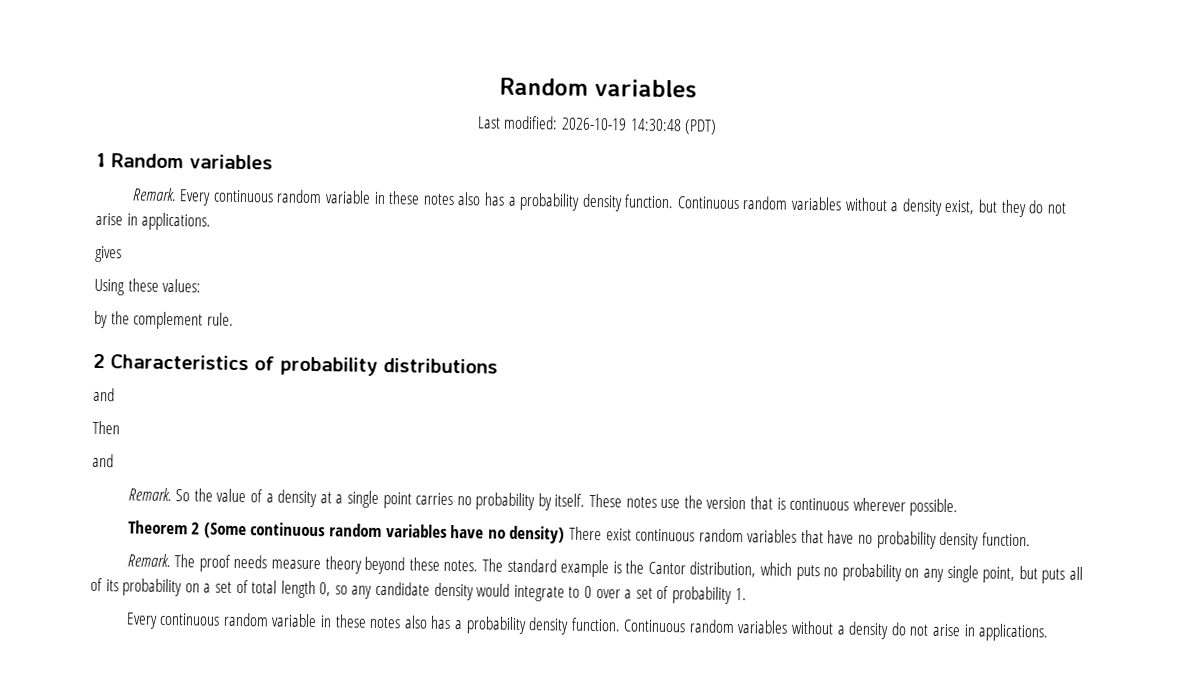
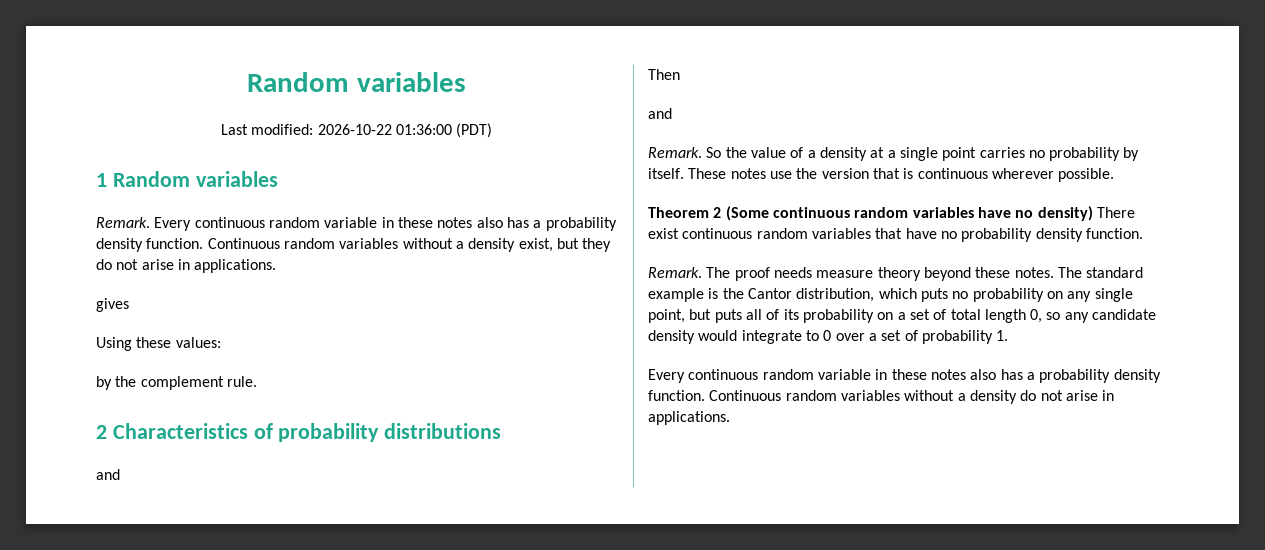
[561,117,682,132] 2026-10-19 14:30:48 -> [317,124,452,135] 2026-10-22 01:36:00

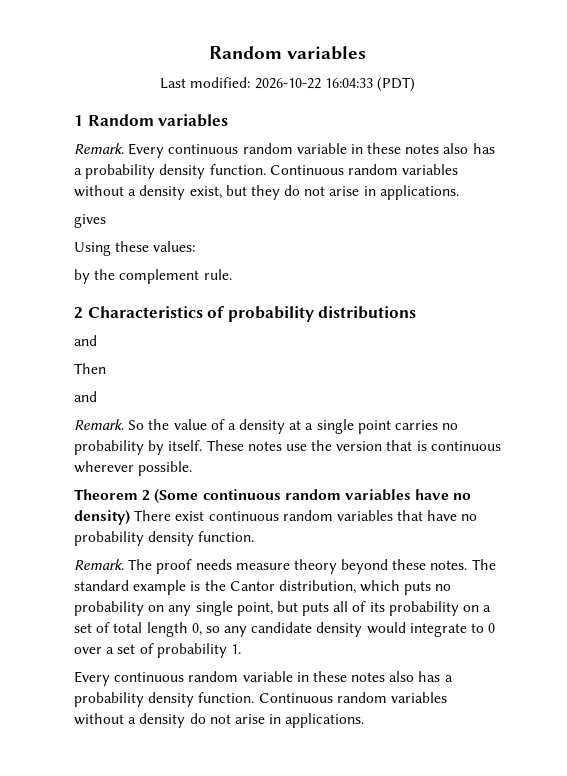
[395,124,452,135] 01:36:00 -> [324,78,373,88] 16:04:33

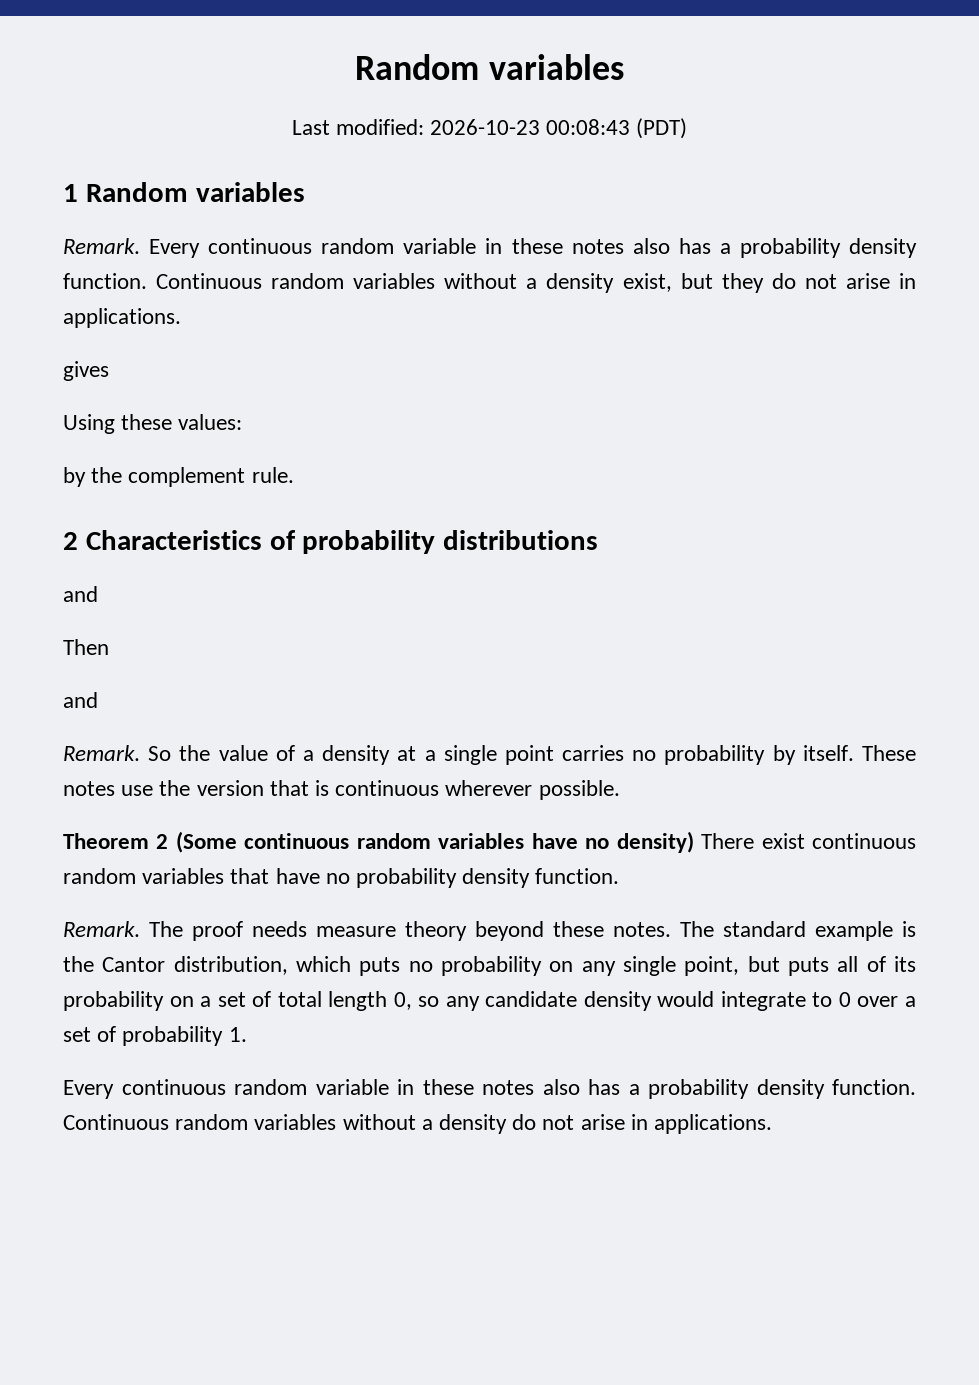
[254,78,373,89] 2026-10-22 16:04:33 -> [429,119,631,135] 2026-10-23 00:08:43

